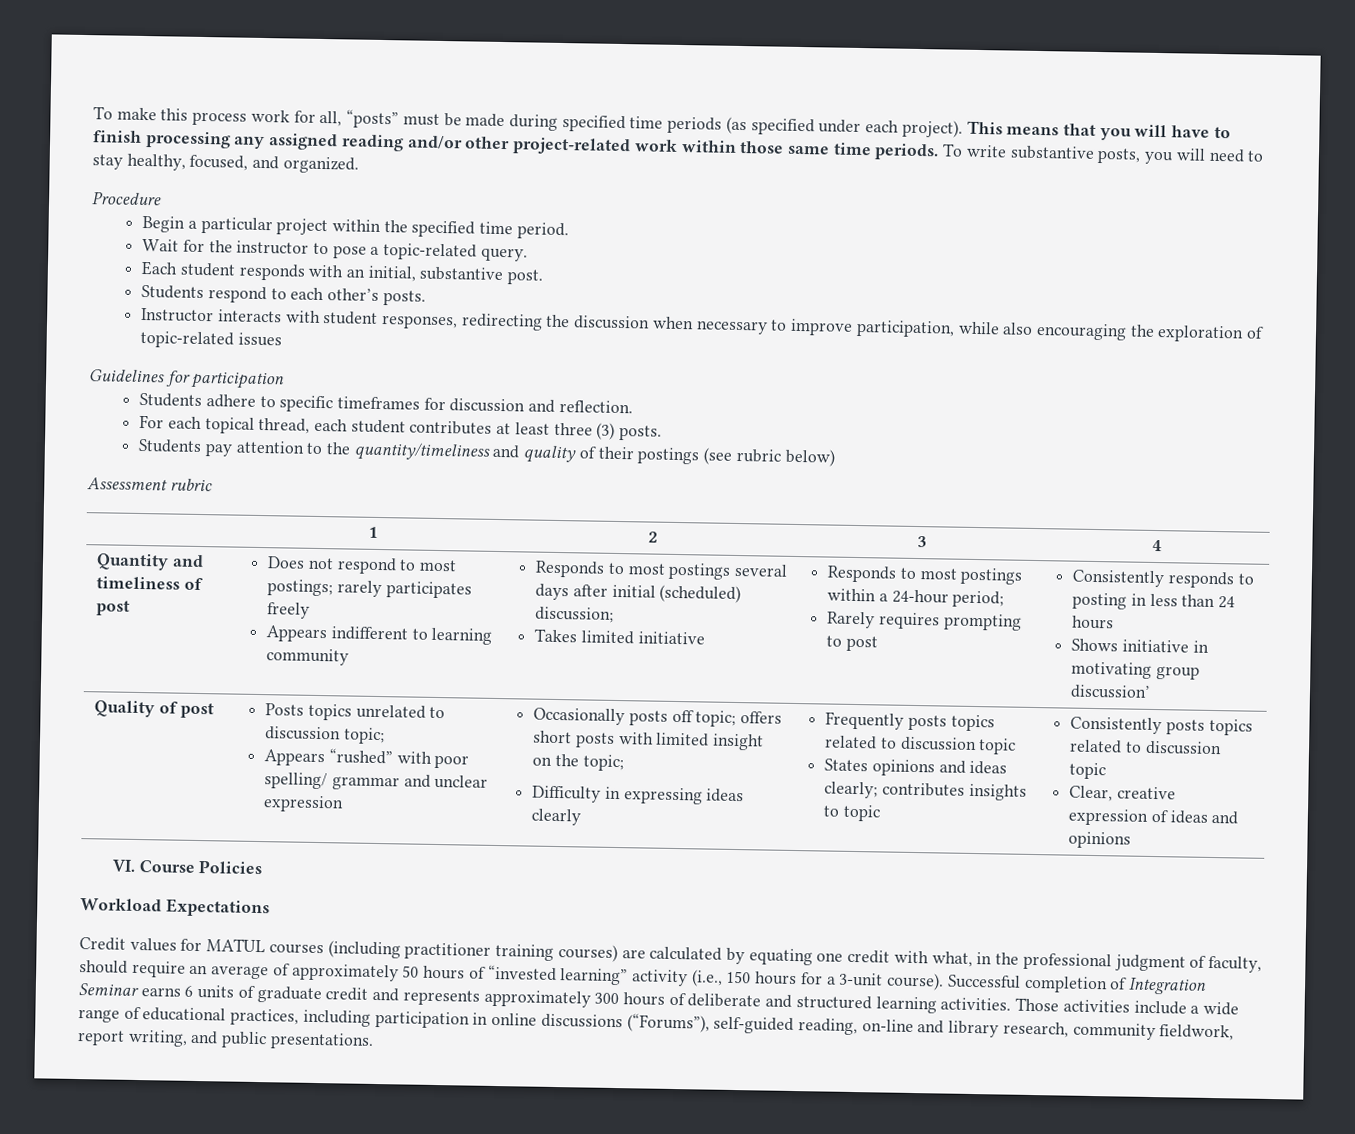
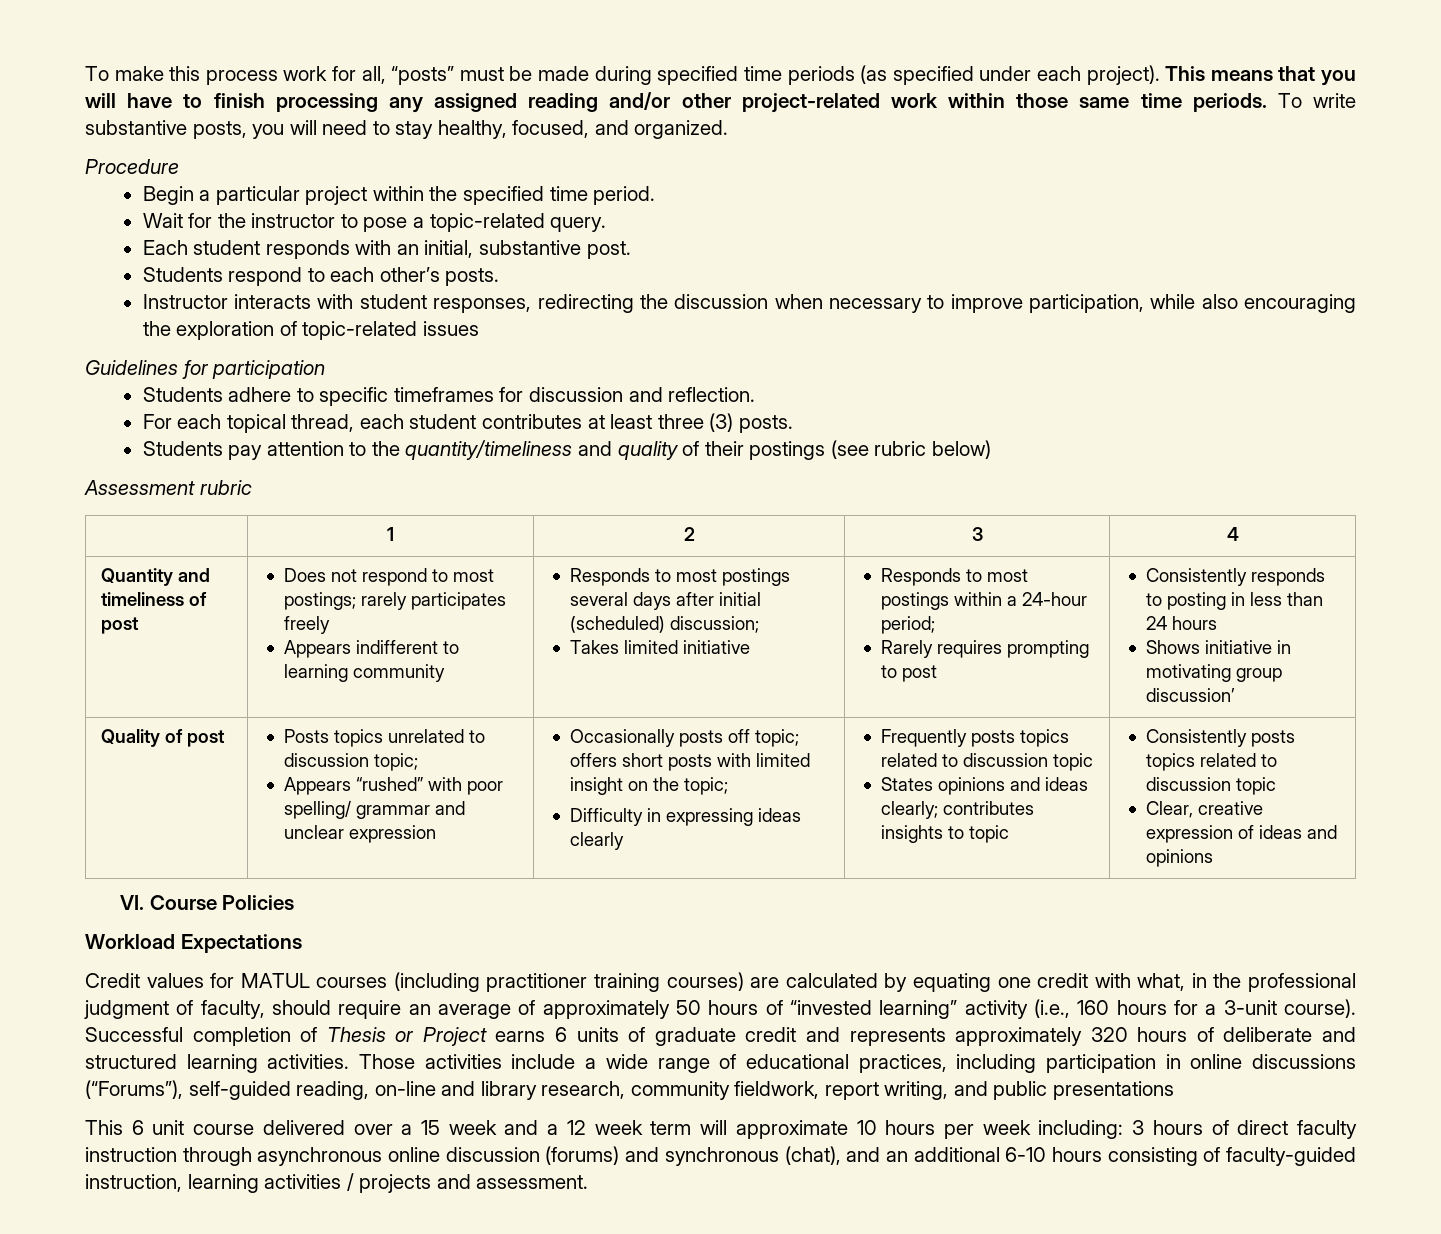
[726,970,752,984] 150 -> [1077,1000,1110,1015] 160
[1127,977,1207,995] [78,983,139,997] Integration Seminar -> [326,1027,487,1046] Thesis or Project
[594,992,620,1005] 300 -> [1090,1027,1128,1042] 320
[269,1032,374,1050] presentations. -> [1052,1081,1174,1100] [85,1120,1358,1139] [85,1146,1356,1166] [85,1173,589,1193] presentations // This 6 unit course delivered over a 15 week and a 12 week term will approximate 10 hours per week including: 3 hours of direct faculty instruction through asynchronous online discussion (forums) and synchronous (chat), and an additional 6-10 hours consisting of faculty-guided instruction, learning activities / projects and assessment.

